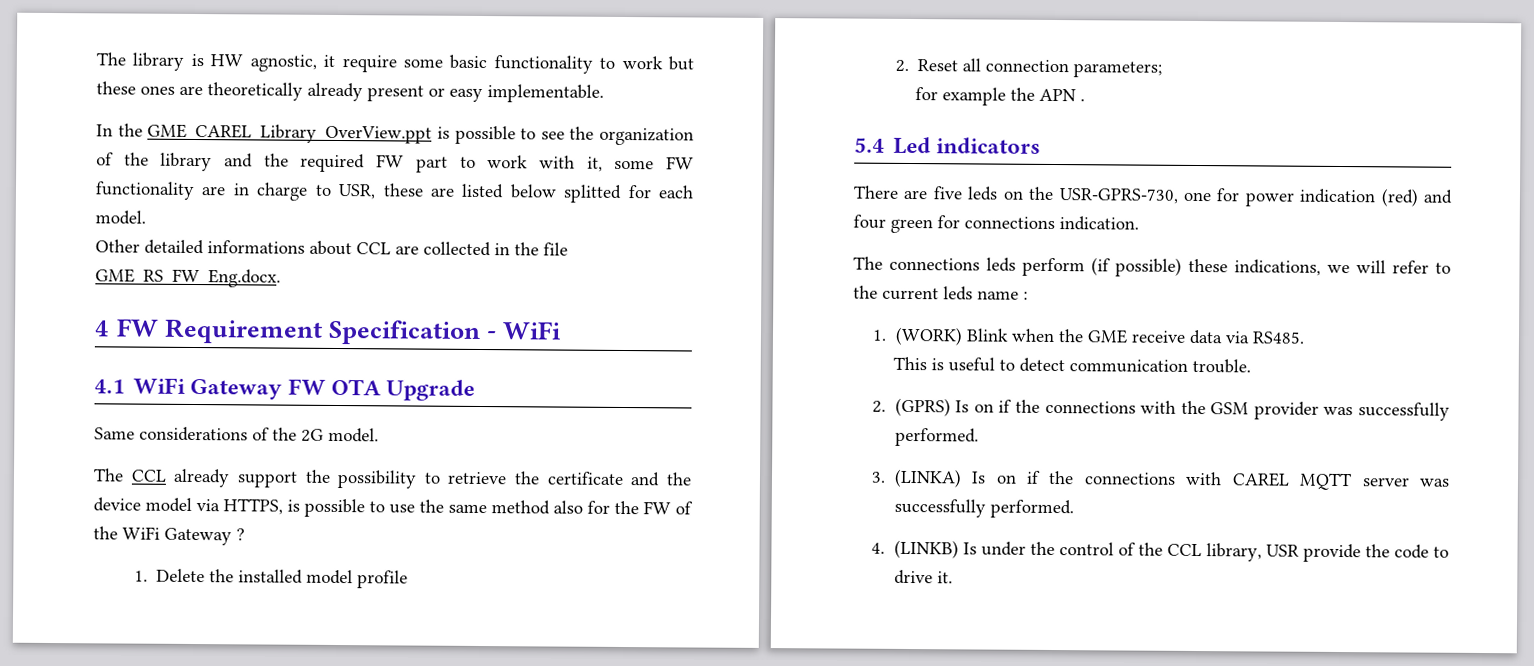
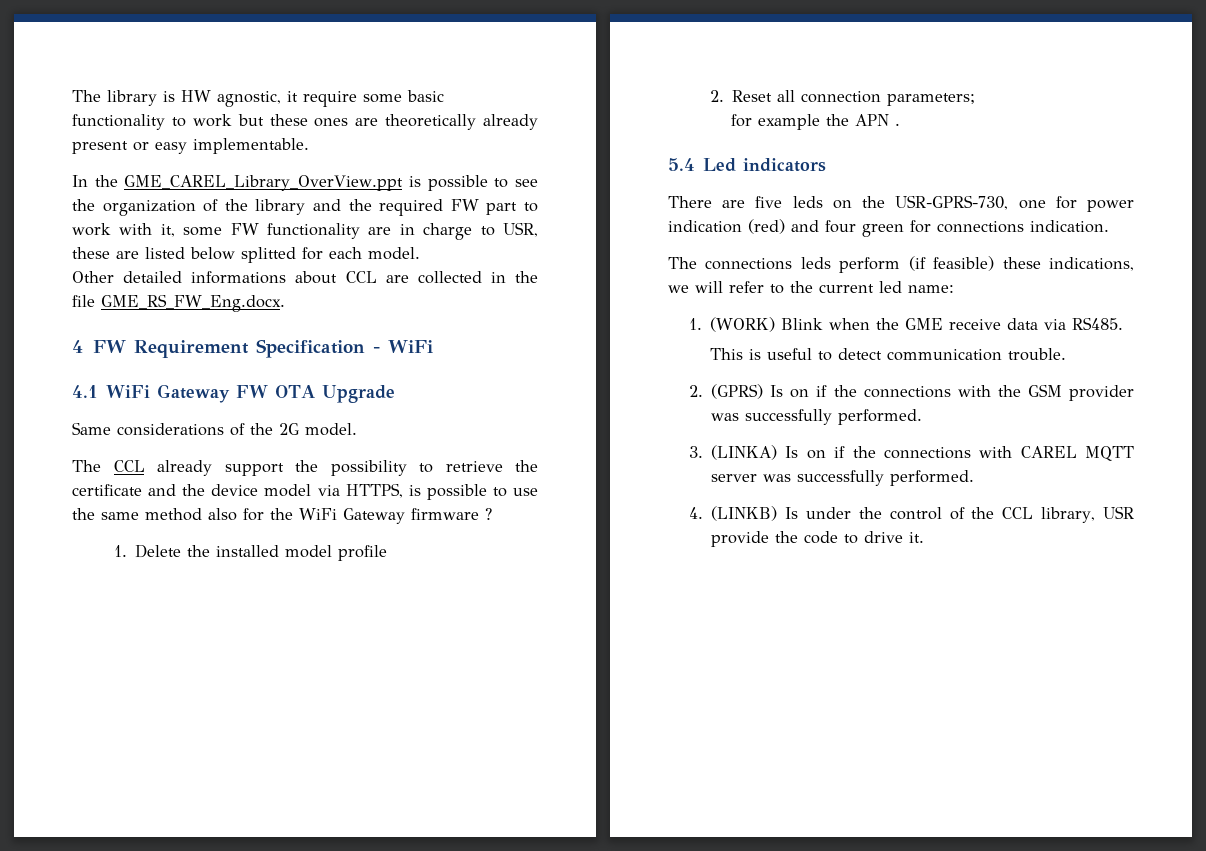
[643,501,693,515] [93,526,232,546] FW of the WiFi Gateway -> [299,508,479,524] WiFi Gateway firmware
[1115,257,1182,277] possible) -> [933,256,995,271] feasible)
[943,286,1028,301] leds name : -> [879,281,954,293] led name:

